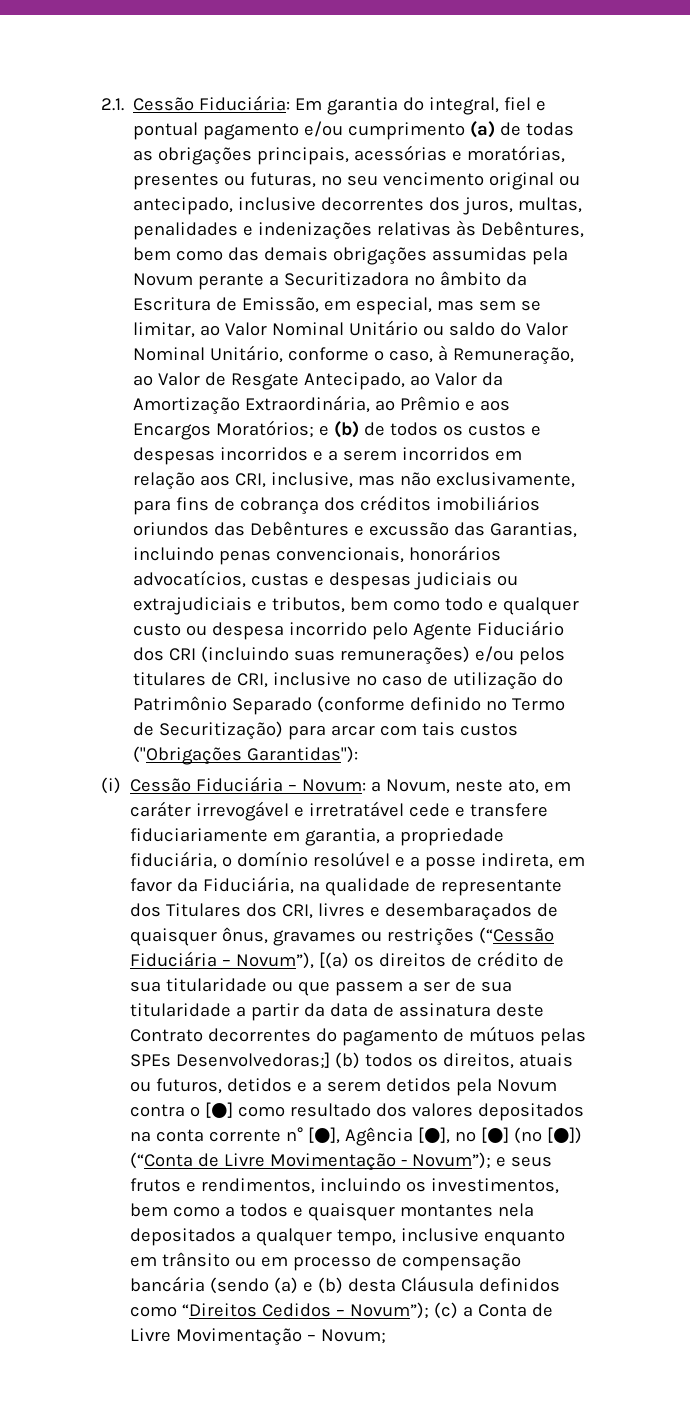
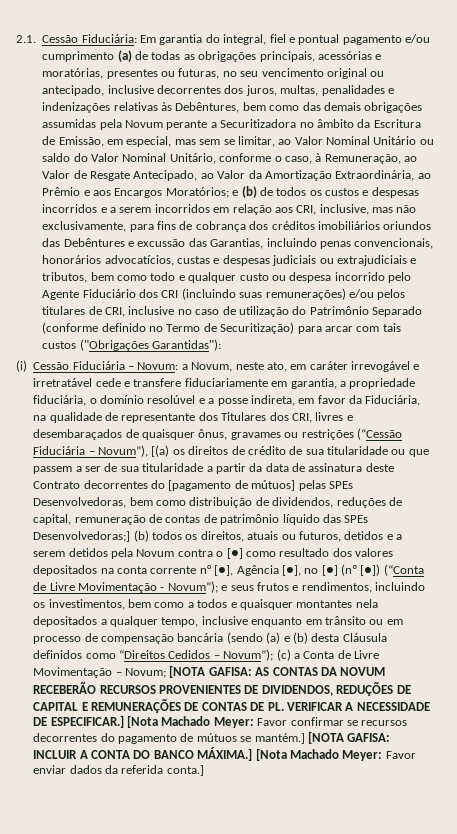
[342,1026,587,1046] pagamento de mútuos pelas -> [168,480,353,491] [33,497,402,508] [33,514,341,525] [pagamento de mútuos] pelas SPEs Desenvolvedoras, bem como distribuição de dividendos, reduções de capital, remuneração de contas de patrimônio líquido das
(387, 1336) none -> [169,665,386,678] [33,681,411,696] [33,698,430,713] [33,715,408,728] [33,731,391,744] [33,747,416,761] [33,765,204,776] [NOTA GAFISA: AS CONTAS DA NOVUM RECEBERÃO RECURSOS PROVENIENTES DE DIVIDENDOS, REDUÇÕES DE CAPITAL E REMUNERAÇÕES DE CONTAS DE PL. VERIFICAR A NECESSIDADE DE ESPECIFICAR.] [Nota Machado Meyer: Favor confirmar se recursos decorrentes do pagamento de mútuos se mantém.] [NOTA GAFISA: INCLUIR A CONTA DO BANCO MÁXIMA.] [Nota Machado Meyer: Favor enviar dados da referida conta.]

